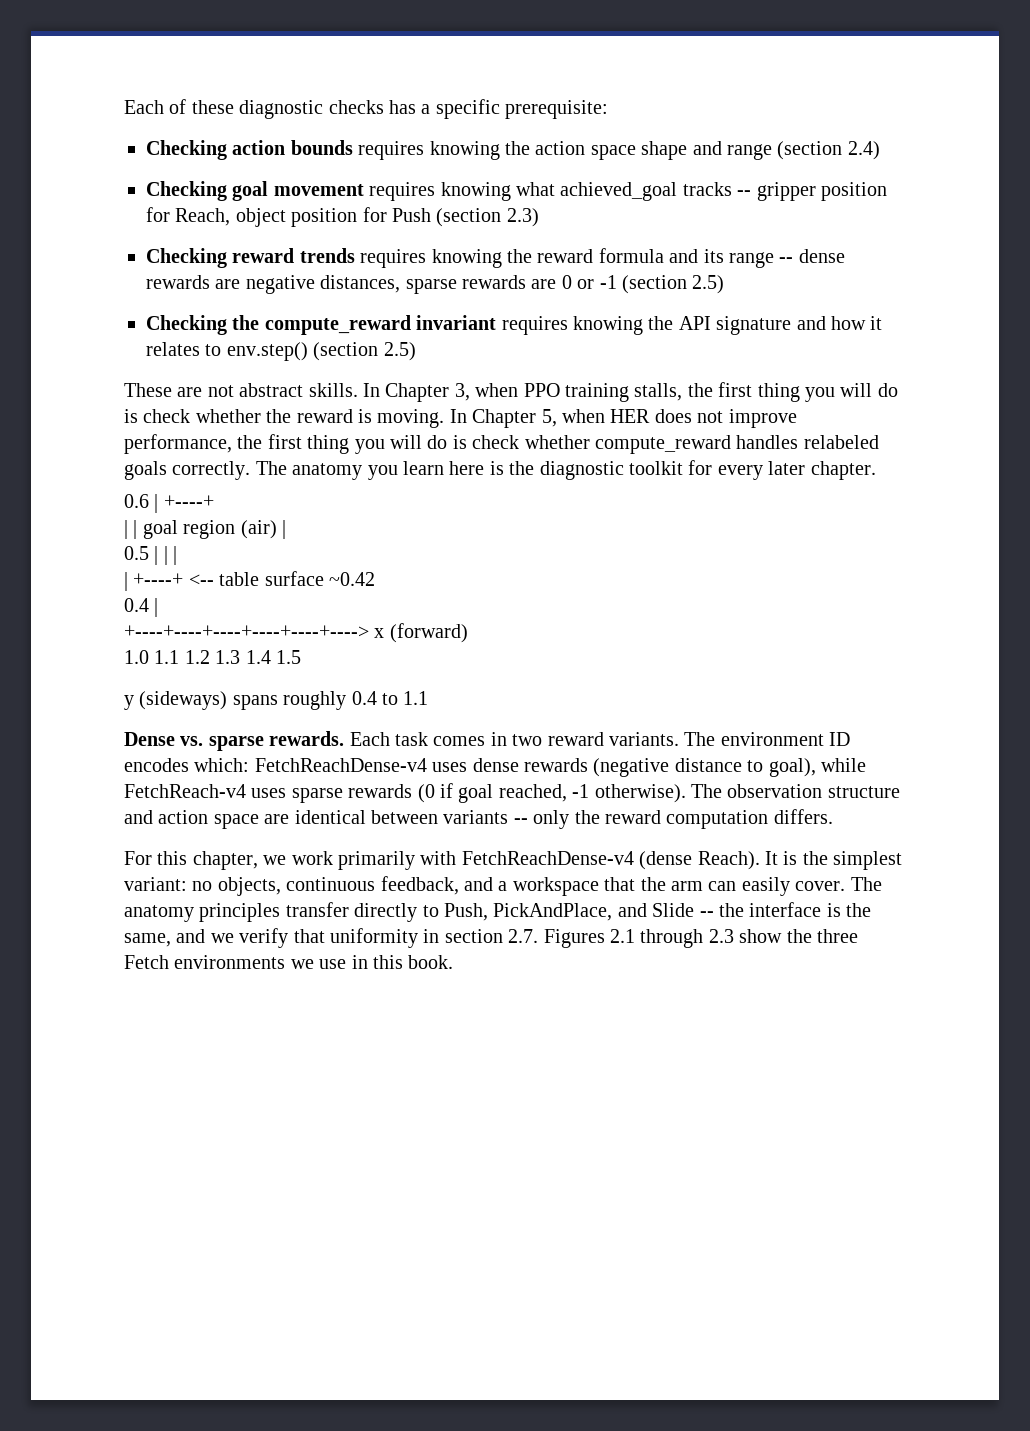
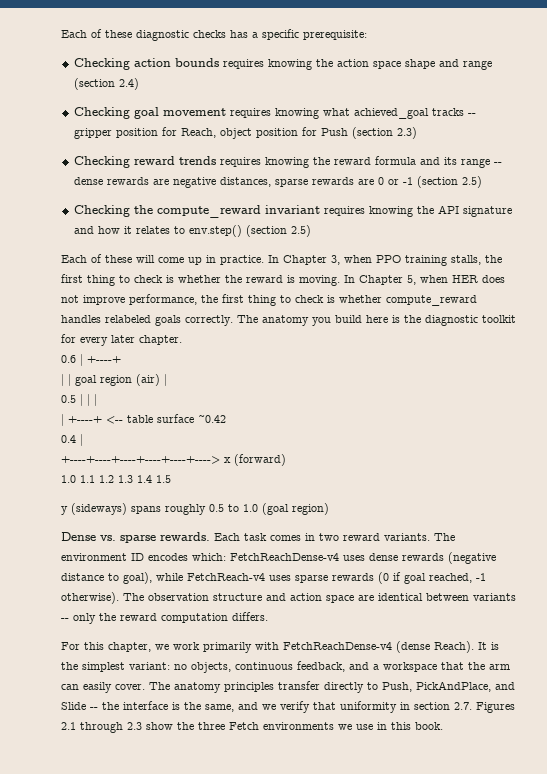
[124,383,358,397] These are not abstract skills. -> [61,254,264,265] Each of these will come up in practice.
[804,383,898,402] [124,409,191,423] you will do is check -> [119,275,174,283] to check is
[354,435,520,454] you will do is check -> [280,295,335,303] to check is
[403,461,444,475] learn -> [335,315,362,323] build
[351,691,429,705] 0.4 to 1.1 -> [209,503,329,515] 0.5 to 1.0 (goal region)

